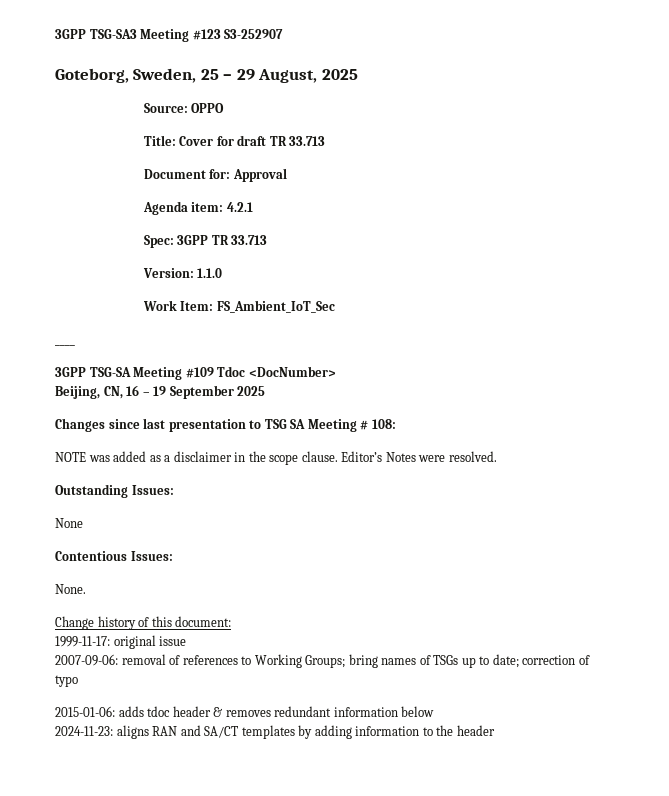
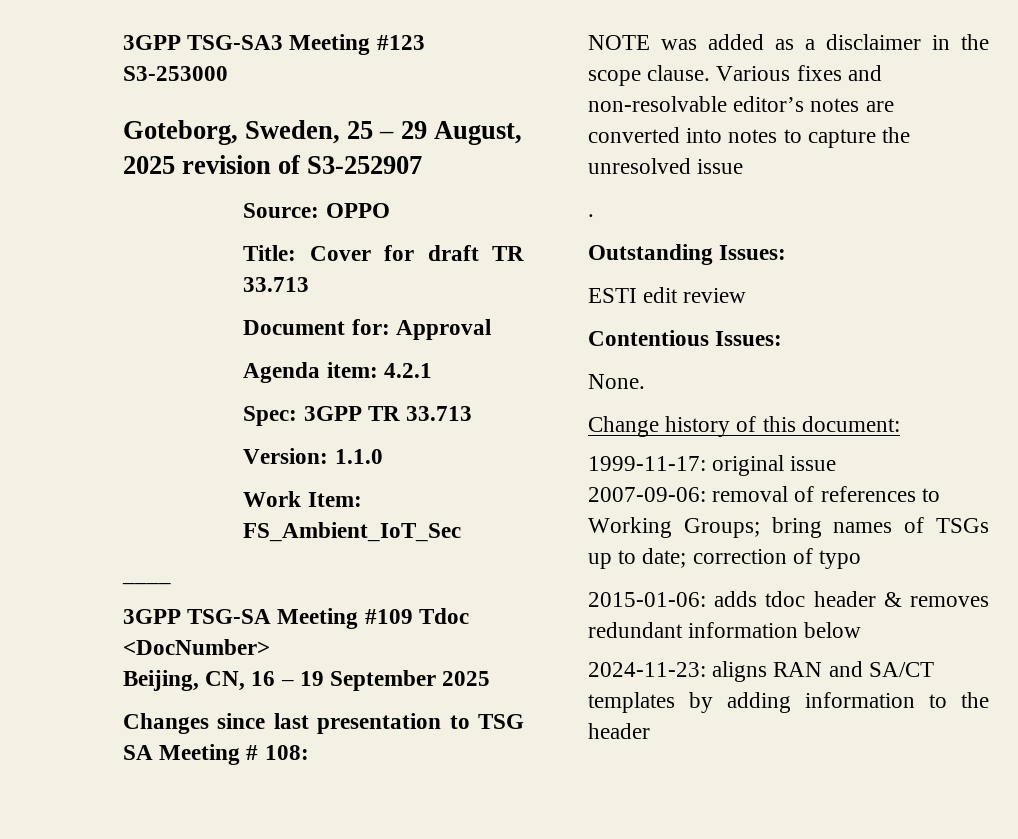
[224,29,284,39] S3-252907 -> [123,66,228,81] S3-253000
(358, 74) none -> [182,155,423,174] revision of S3-252907
[341,451,497,462] Editor’s Notes were resolved. -> [716,65,882,81] [588,96,894,112] [588,127,911,148] [588,158,744,174] [588,214,594,217] Various fixes and non-resolvable editor’s notes are converted into notes to capture the unresolved issue // .
[55,518,83,528] // None -> [588,287,747,303] // ESTI edit review

